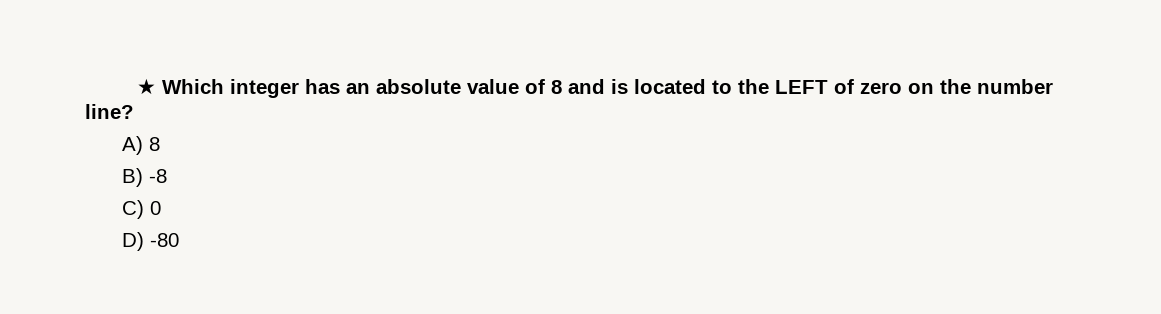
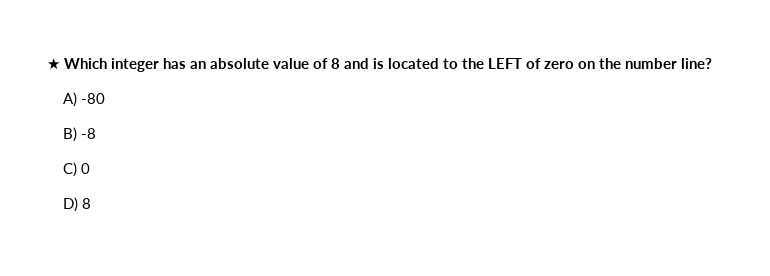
[149,137,161,151] 8 -> [80,93,105,104] -80
[150,233,180,247] -80 -> [81,198,91,209] 8

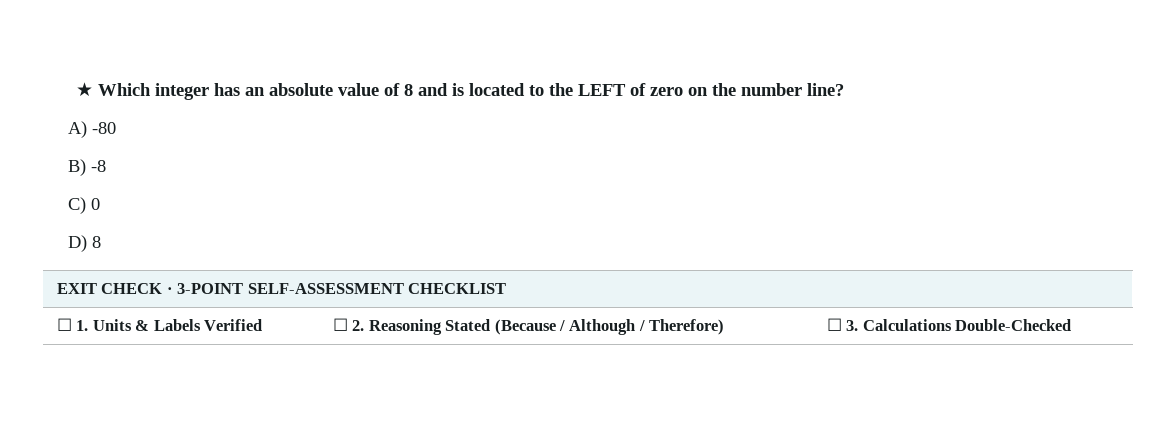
(91, 203) none -> [56,283,507,294] [56,318,263,331] [332,318,725,335] [826,318,1072,331] // EXIT CHECK · 3-POINT SELF-ASSESSMENT CHECKLIST // ☐ 1. Units & Labels Verified | ☐ 2. Reasoning Stated (Because / Although / Therefore) | ☐ 3. Calculations Double-Checked

